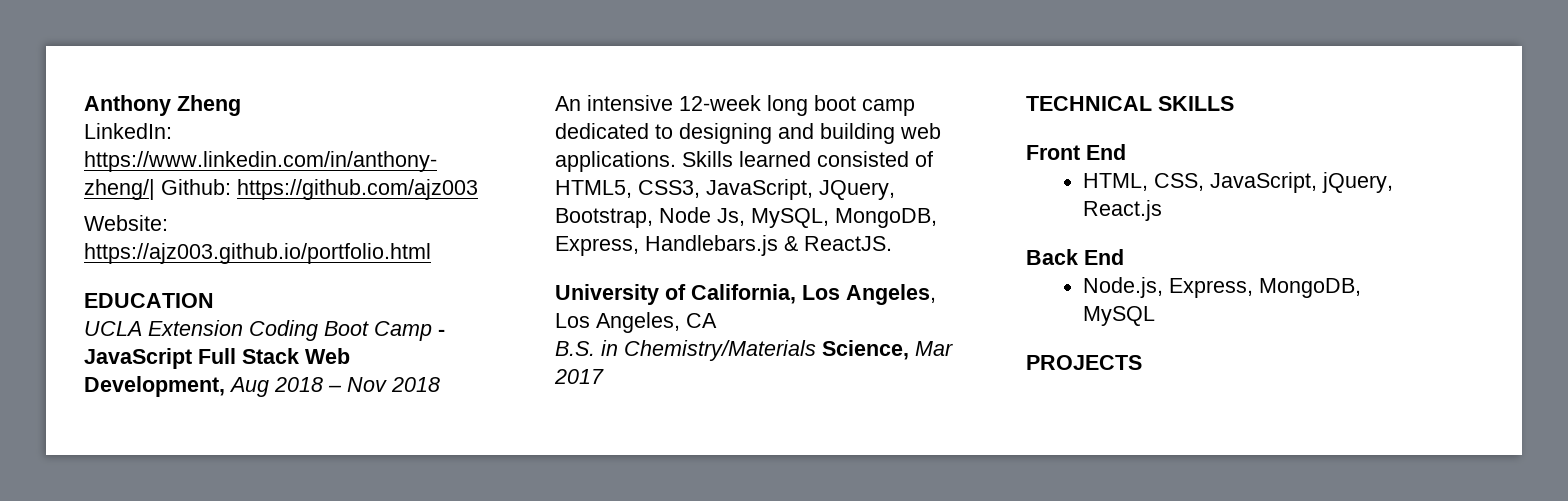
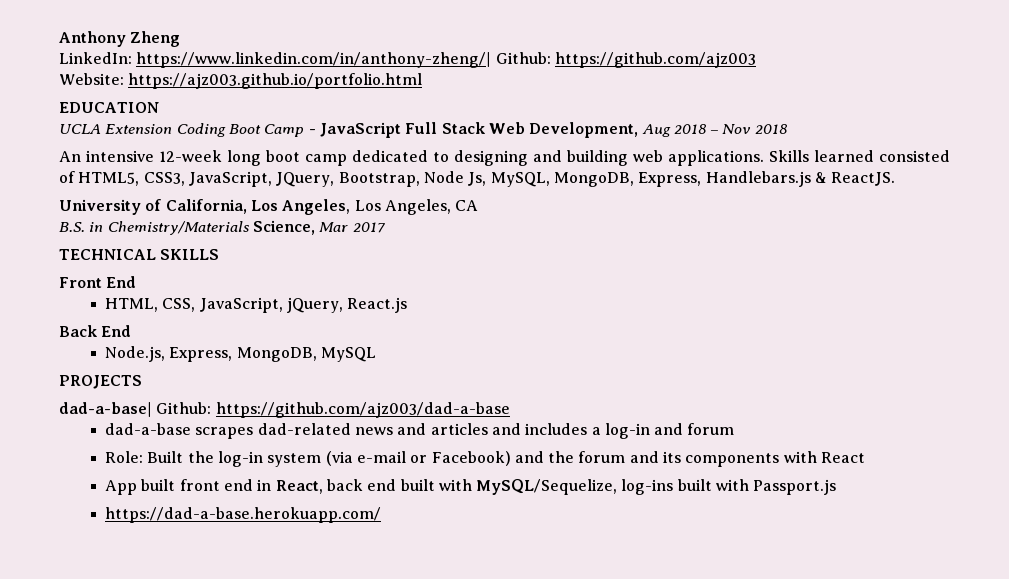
(1142, 362) none -> [59,402,510,418] [104,423,735,439] [104,451,866,467] [104,479,837,495] [104,507,381,523] // dad-a-base| Github: https://github.com/ajz003/dad-a-base // dad-a-base scrapes dad-related news and articles and includes a log-in and forum // Role: Built the log-in system (via e-mail or Facebook) and the forum and its components with React // App built front end in React, back end built with MySQL/Sequelize, log-ins built with Passport.js // https://dad-a-base.herokuapp.com/

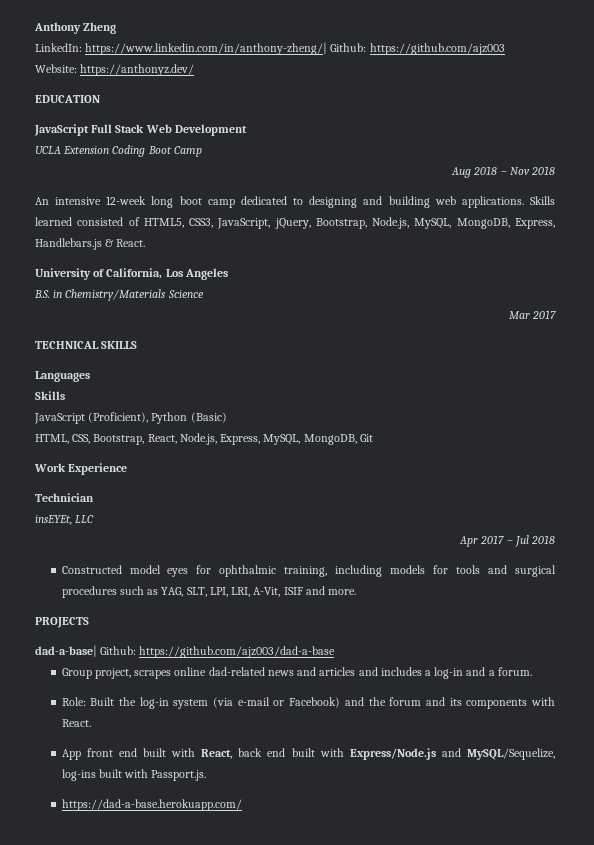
[128,73,423,89] https://ajz003.github.io/portfolio.html -> [80,64,195,76] https://anthonyz.dev/
(159, 107) none -> [34,124,247,136] // JavaScript Full Stack Web Development
[308,122,639,138] - JavaScript Full Stack Web Development, -> (202, 151) //
[276,171,487,187] JQuery, Bootstrap, Node Js, -> [274,217,410,229] jQuery, Bootstrap, Node.js,
[831,172,896,186] ReactJS. -> [116,239,146,247] React.
[282,199,479,215] Angeles, Los Angeles, CA -> [184,268,228,280] Angeles
[252,220,315,235] Science, -> [167,290,204,298] Science //
[59,276,137,288] [104,297,408,313] [59,325,132,337] [104,346,376,362] Front End // HTML, CSS, JavaScript, jQuery, React.js // Back End // Node.js, Express, MongoDB, MySQL -> [35,371,90,382] [35,391,65,400] [34,412,227,424] [35,433,373,445] [34,463,128,475] [35,493,94,502] [35,515,95,525] [459,535,555,547] [61,565,556,577] [61,586,357,598] Languages // Skills // JavaScript (Proficient), Python (Basic) // HTML, CSS, Bootstrap, React, Node.js, Express, MySQL, MongoDB, Git // Work Experience // Technician // insEYEt, LLC // Apr 2017 – Jul 2018 // Constructed model eyes for ophthalmic training, including models for tools and surgical procedures such as YAG, SLT, LPI, LRI, A-Vit, ISIF and more.
[104,423,254,439] dad-a-base scrapes -> [61,667,207,679] Group project, scrapes online
[687,423,735,435] forum -> [488,667,532,676] a forum.
[821,452,866,463] React -> [61,719,91,727] React.
[141,479,176,491] built -> (81, 754) none
[257,479,272,491] in -> [142,748,196,757] built with
(472, 485) none -> [349,748,461,760] Express/Node.js and
[753,479,837,495] Passport.js -> [151,770,207,781] Passport.js.

